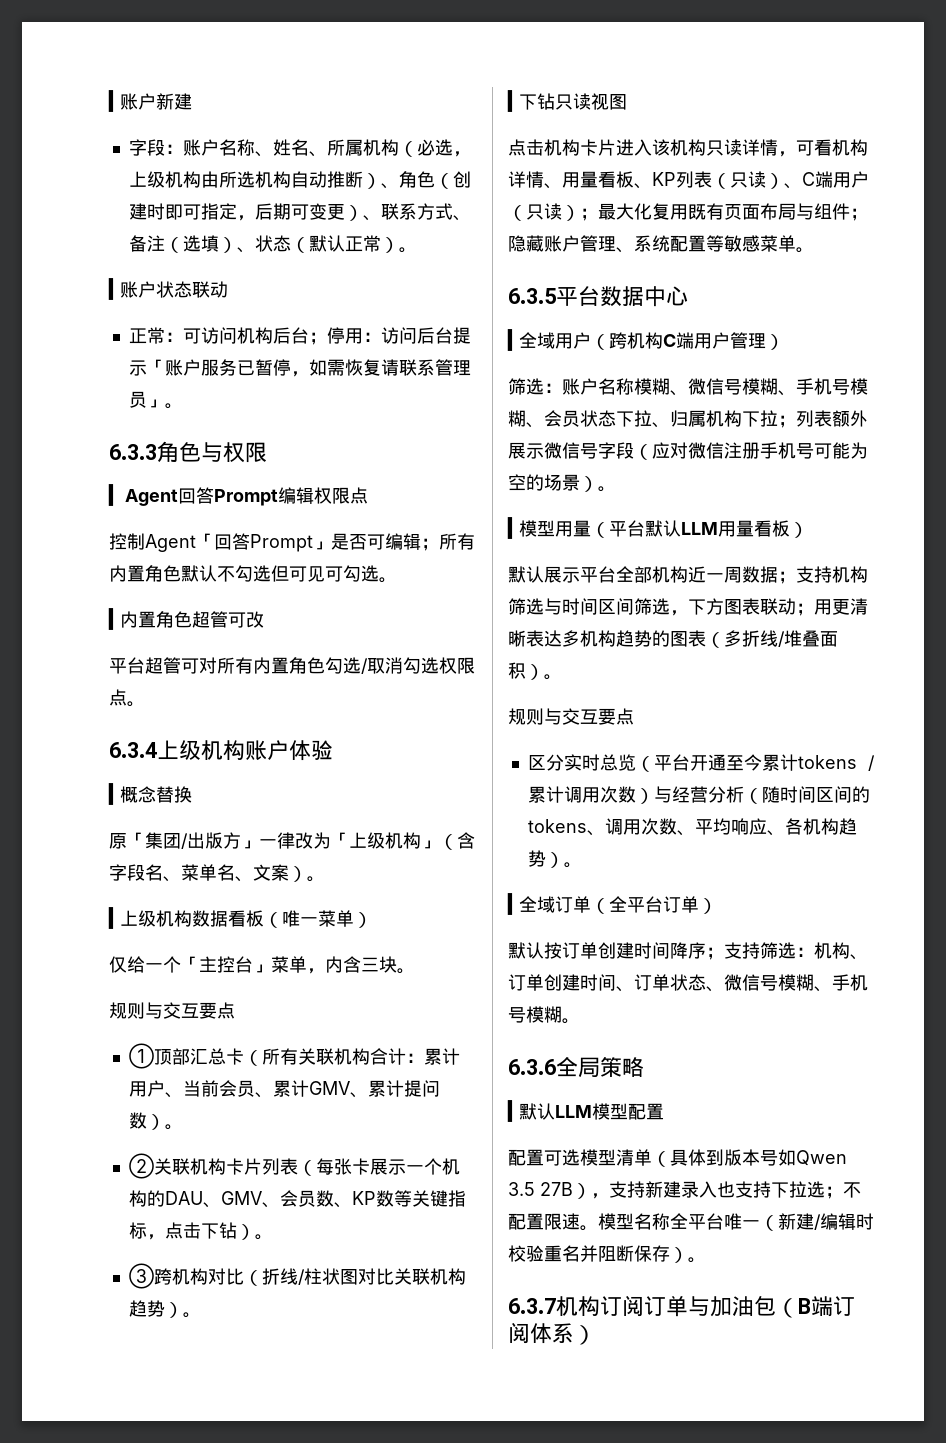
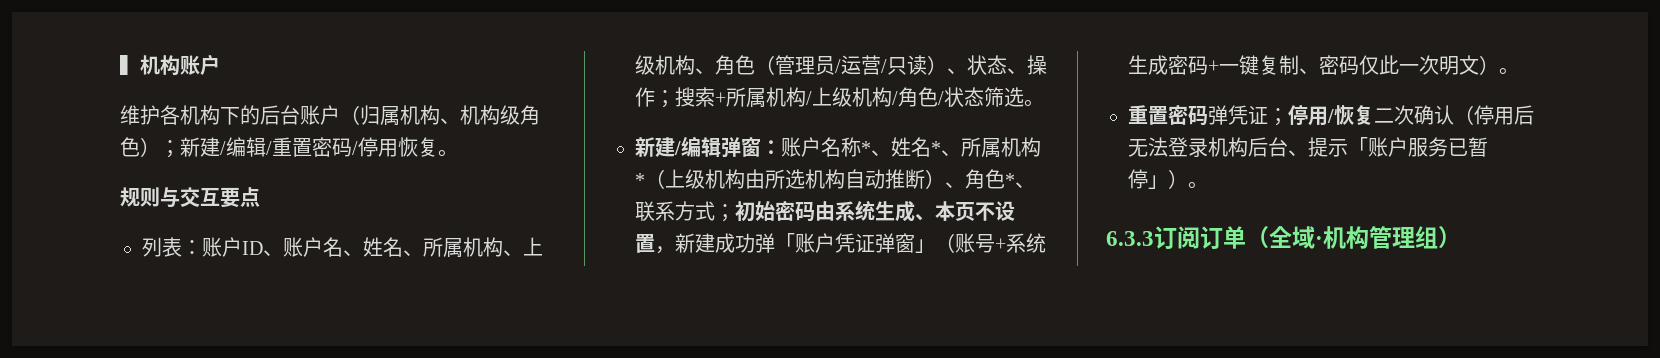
[108,90,192,112] [128,139,471,157] ▍账户新建 // 字段：账户名称、姓名、所属机构（必选， -> [120,54,220,76] [120,105,540,126] [120,137,458,158] [120,187,260,208] [142,237,543,258] [635,55,1047,75] [635,87,1044,108] [635,136,1041,158] [635,169,665,189] ▍机构账户 // 维护各机构下的后台账户（归属机构、机构级角色）；新建/编辑/重置密码/停用恢复。 // 规则与交互要点 // 列表：账户ID、账户名、姓名、所属机构、上级机构、角色（管理员/运营/只读）、状态、操作；搜索+所属机构/上级机构/角色/状态筛选。 // 新建/编辑弹窗：账户名称*、姓名*、所属机构*（
[434,171,471,189] [128,203,471,221] [128,235,417,253] [108,278,228,300] [128,327,453,345] （创建时即可指定，后期可变更）、联系方式、备注（选填）、状态（默认正常）。 // ▍账户状态联动 // 正常：可访问机构后台；停用：访问后台 -> [1005,173,1035,188] [635,200,1015,222] [635,233,1046,254] [1128,55,1519,75] [1128,105,1534,126] [1128,137,1308,157] *、联系方式；初始密码由系统生成、本页不设置，新建成功弹「账户凭证弹窗」（账号+系统生成密码+一键复制、密码仅此一次明文）。 // 重置密码弹凭证；停用/恢复二次确认（停用后无法登录机构后台、
[290,359,471,377] [128,391,183,409] [109,441,267,463] [108,484,368,506] [109,533,475,552] [109,565,397,583] [108,608,264,630] [109,657,475,674] [109,689,145,707] [109,740,333,761] [108,783,192,805] [109,832,475,850] [109,864,325,882] [108,907,372,929] [109,956,415,974] [109,1002,235,1019] [128,1043,460,1069] [128,1080,440,1098] [128,1112,183,1130] [128,1153,460,1179] [128,1190,466,1208] [128,1222,273,1240] [128,1263,466,1289] [128,1300,201,1318] [507,90,627,112] [508,139,868,157] [508,171,869,189] [508,203,868,221] [508,235,814,253] [508,286,688,307] [507,329,784,351] [508,378,868,396] [508,410,868,428] [508,442,868,460] [508,474,616,492] [507,517,808,539] [508,566,868,584] [508,598,868,616] [508,630,838,648] [508,662,562,680] [508,708,634,725] [527,754,875,772] [527,786,870,804] [527,818,857,836] [527,850,582,868] [507,893,717,915] [508,942,868,960] [508,974,868,992] [508,1006,580,1024] [508,1057,644,1078] [507,1100,664,1122] [508,1149,847,1167] [508,1181,861,1199] [508,1213,874,1231] [508,1245,706,1263] [508,1295,855,1318] [508,1322,574,1344] ，如需恢复请联系管理员」。 // 6.3.3角色与权限 // ▍ Agent回答Prompt编辑权限点 // 控制Agent「回答Prompt」是否可编辑；所有内置角色默认不勾选但可见可勾选。 // ▍内置角色超管可改 // 平台超管可对所有内置角色勾选/取消勾选权限点。 // 6.3.4上级机构账户体验 // ▍概念替换 // 原「集团/出版方」一律改为「上级机构」（含字段名、菜单名、文案）。 // ▍上级机构数据看板（唯一菜单） // 仅给一个「主控台」菜单，内含三块。 // 规则与交互要点 // ①顶部汇总卡（所有关联机构合计：累计用户、当前会员、累计GMV、累计提问数）。 // ②关联机构卡片列表（每张卡展示一个机构的DAU、GMV、会员数、KP数等关键指标，点击下钻）。 // ③跨机构对比（折线/柱状图对比关联机构趋势）。 // ▍下钻只读视图 // 点击机构卡片进入该机构只读详情，可看机构详情、用量看板、KP列表（只读）、C端用户（只读）；最大化复用既有页面布局与组件；隐藏账户管理、系统配置等敏感菜单。 // 6.3.5平台数据中心 // ▍全域用户（跨机构C端用户管理） // 筛选：账户名称模糊、微信号模糊、手机号模糊、会员状态下拉、归属机构下拉；列表额外展示微信号字段（应对微信注册手机号可能为空的场景）。 // ▍模型用量（平台默认LLM用量看板） // 默认展示平台全部机构近一周数据；支持机构筛选与时间区间筛选，下方图表联动；用更清晰表达多机构趋势的图表（多折线/堆叠面积）。 // 规则与交互要点 // 区分实时总览（平台开通至今累计tokens /累计调用次数）与经营分析（随时间区间的tokens、调用次数、平均响应、各机构趋势）。 // ▍全域订单（全平台订单） // 默认按订单创建时间降序；支持筛选：机构、订单创建时间、订单状态、微信号模糊、手机号模糊。 // 6.3.6全局策略 // ▍默认LLM模型配置 // 配置可选模型清单（具体到版本号如Qwen 3.5 27B），支持新建录入也支持下拉选；不配置限速。模型名称全平台唯一（新建/编辑时校验重名并阻断保存）。 // 6.3.7机构订阅订单与加油包（B端订阅体系 -> [1148,169,1208,189] [1106,226,1438,249] 」）。 // 6.3.3订阅订单（全域·机构管理组

